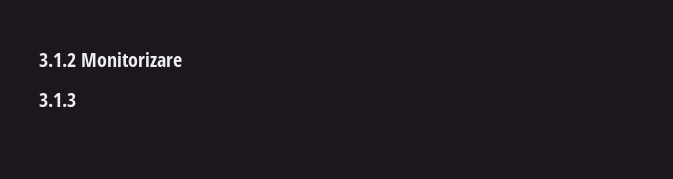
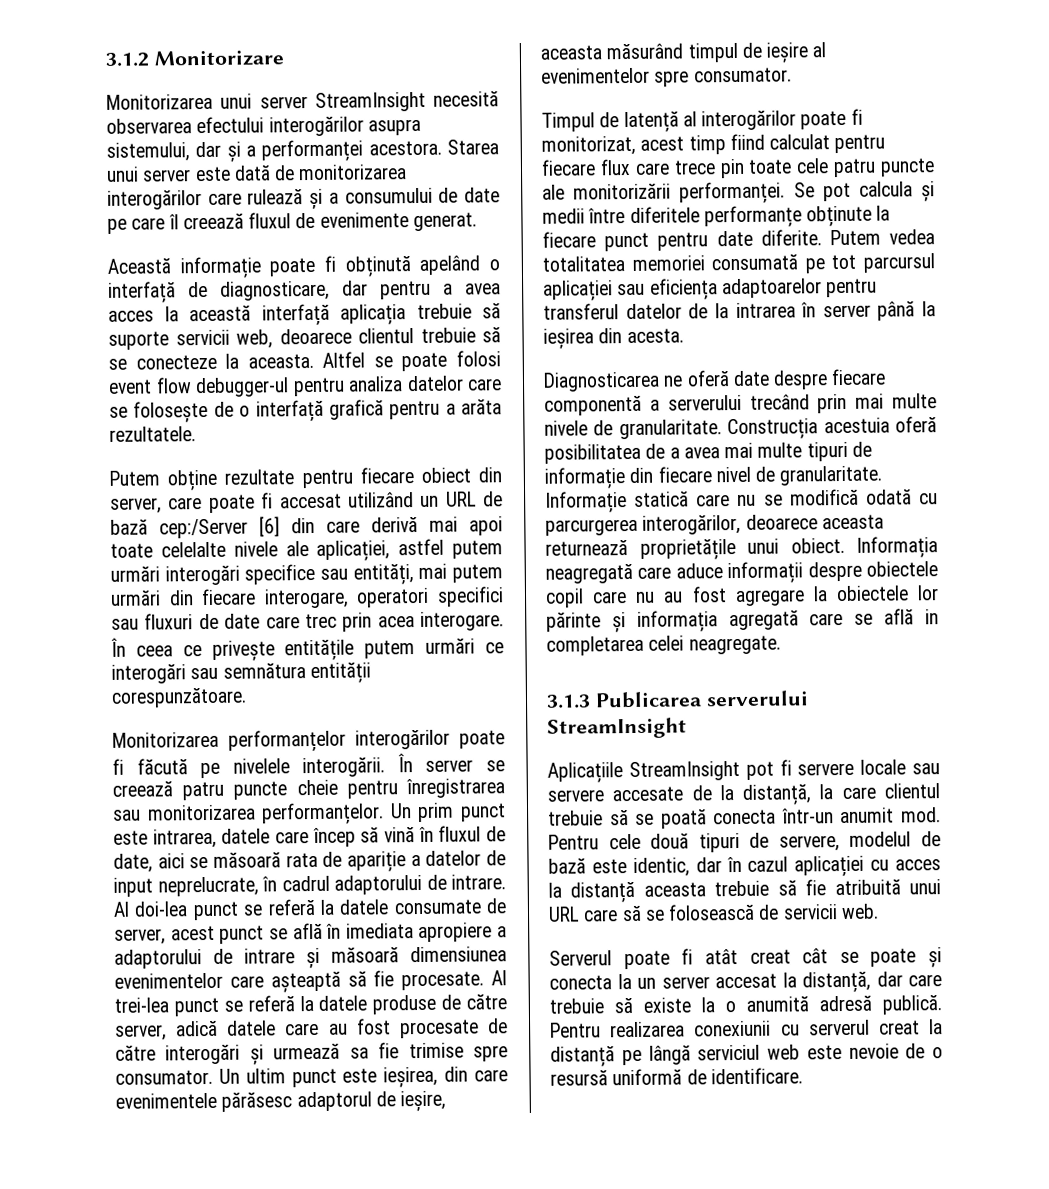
[39,93,76,107] 3.1.3 -> [106,91,499,112] [106,116,421,137] [106,139,499,162] [106,164,408,182] [107,187,501,210] [107,212,477,234] [107,255,500,279] [108,280,501,303] [108,303,501,326] [108,327,501,350] [108,350,501,372] [108,375,502,398] [109,399,502,423] [109,426,196,442] [109,467,502,491] [110,491,503,514] [110,516,503,539] [110,538,503,561] [110,563,503,586] [110,586,504,609] [111,611,504,632] [111,637,504,661] [111,662,371,684] [111,687,247,708] [112,729,505,752] [112,753,505,779] [112,778,505,801] [113,802,507,825] [113,825,507,849] [113,850,507,873] [113,874,506,897] [113,898,507,921] [114,922,507,945] [114,946,507,969] [114,970,507,993] [114,994,507,1017] [115,1018,508,1041] [115,1042,508,1065] [115,1066,508,1088] [115,1090,447,1112] [540,42,827,63] [541,67,792,87] [541,108,863,133] [541,133,886,156] [541,158,935,179] [542,181,935,204] [542,205,891,228] [542,229,935,252] [542,253,935,274] [543,278,878,301] [543,301,936,321] [543,328,684,349] [543,368,887,392] [544,393,937,416] [544,416,937,440] [544,441,872,464] [544,465,883,489] [545,488,938,513] [545,514,884,536] [545,536,938,560] [545,561,938,584] [545,585,939,608] [546,608,939,633] [546,635,781,656] [546,690,809,709] [547,717,687,739] [547,759,940,783] [547,783,940,805] [548,807,941,829] [548,831,941,853] [548,855,941,877] [548,879,941,903] [548,903,879,922] [549,947,942,970] [549,971,942,993] [549,995,942,1015] [550,1019,943,1038] [550,1043,943,1067] [550,1067,803,1086] Monitorizarea unui server StreamInsight necesită observarea efectului interogărilor asupra sistemului, dar și a performanței acestora. Starea unui server este dată de monitorizarea interogărilor care rulează și a consumului de date pe care îl creează fluxul de evenimente generat. // Această informație poate fi obținută apelând o interfață de diagnosticare, dar pentru a avea acces la această interfață aplicația trebuie să suporte servicii web, deoarece clientul trebuie să se conecteze la aceasta. Altfel se poate folosi event flow debugger-ul pentru analiza datelor care se folosește de o interfață grafică pentru a arăta rezultatele. // Putem obține rezultate pentru fiecare obiect din server, care poate fi accesat utilizând un URL de bază cep:/Server [6] din care derivă mai apoi toate celelalte nivele ale aplicației, astfel putem urmări interogări specifice sau entități, mai putem urmări din fiecare interogare, operatori specifici sau fluxuri de date care trec prin acea interogare. În ceea ce privește entitățile putem urmări ce interogări sau semnătura entității corespunzătoare. // Monitorizarea performanțelor interogărilor poate fi făcută pe nivelele interogării. În server se creează patru puncte cheie pentru înregistrarea sau monitorizarea performanțelor. Un prim punct este intrarea, datele care încep să vină în fluxul de date, aici se măsoară rata de apariție a datelor de input neprelucrate, în cadrul adaptorului de intrare. Al doi-lea punct se referă la datele consumate de server, acest punct se află în imediata apropiere a adaptorului de intrare și măsoară dimensiunea evenimentelor care așteaptă să fie procesate. Al trei-lea punct se referă la datele produse de către server, adică datele care au fost procesate de către interogări și urmează sa fie trimise spre consumator. Un ultim punct este ieșirea, din care evenimentele părăsesc adaptorul de ieșire, aceasta măsurând timpul de ieșire al evenimentelor spre consumator. // Timpul de latență al interogărilor poate fi monitorizat, acest timp fiind calculat pentru fiecare flux care trece pin toate cele patru puncte ale monitorizării performanței. Se pot calcula și medii între diferitele performanțe obținute la fiecare punct pentru date diferite. Putem vedea totalitatea memoriei consumată pe tot parcursul aplicației sau eficiența adaptoarelor pentru transferul datelor de la intrarea în server până la ieșirea din acesta. // Diagnosticarea ne oferă date despre fiecare componentă a serverului trecând prin mai multe nivele de granularitate. Construcția acestuia oferă posibilitatea de a avea mai multe tipuri de informație din fiecare nivel de granularitate. Informație statică care nu se modifică odată cu parcurgerea interogărilor, deoarece aceasta returnează proprietățile unui obiect. Informația neagregată care aduce informații despre obiectele copil care nu au fost agregare la obiectele lor părinte și informația agregată care se află in completarea celei neagregate. // 3.1.3 Publicarea serverului StreamInsight // Aplicațiile StreamInsight pot fi servere locale sau servere accesate de la distanță, la care clientul trebuie să se poată conecta într-un anumit mod. Pentru cele două tipuri de servere, modelul de bază este identic, dar în cazul aplicației cu acces la distanță aceasta trebuie să fie atribuită unui URL care să se folosească de servicii web. // Serverul poate fi atât creat cât se poate și conecta la un server accesat la distanță, dar care trebuie să existe la o anumită adresă publică. Pentru realizarea conexiunii cu serverul creat la distanță pe lângă serviciul web este nevoie de o resursă uniformă de identificare.

